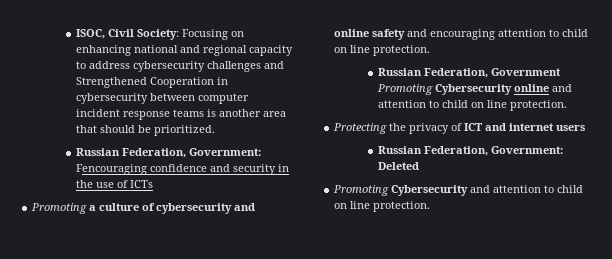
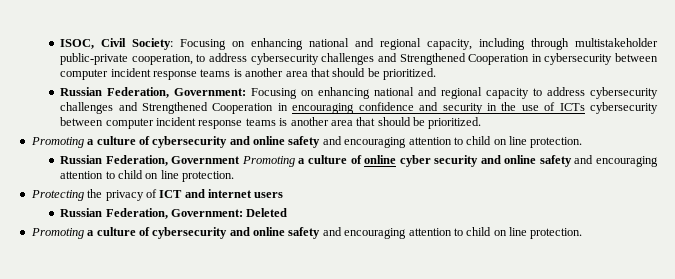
[248,45,293,56] capacity -> [427,38,658,50] [60,53,193,65] capacity, including through multistakeholder public-private cooperation,
[75,164,147,175] Fencouraging -> [251,87,658,99] [60,102,355,114] Focusing on enhancing national and regional capacity to address cybersecurity challenges and Strengthened Cooperation in encouraging
(153, 184) none -> [590,102,658,114] [60,117,482,129] cybersecurity between computer incident response teams is another area that should be prioritized.
[434,84,572,95] Cybersecurity online and -> [298,155,659,167] a culture of online cyber security and online safety and encouraging
[391,185,491,196] Cybersecurity and -> [87,227,407,239] a culture of cybersecurity and online safety and encouraging

